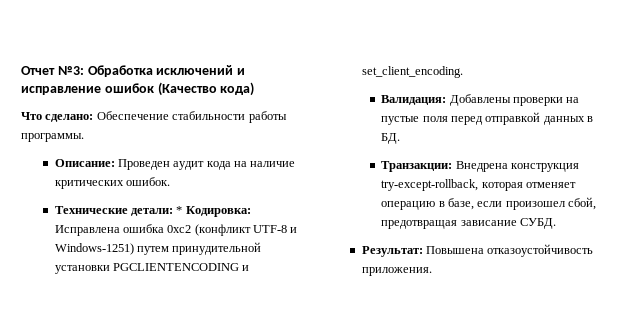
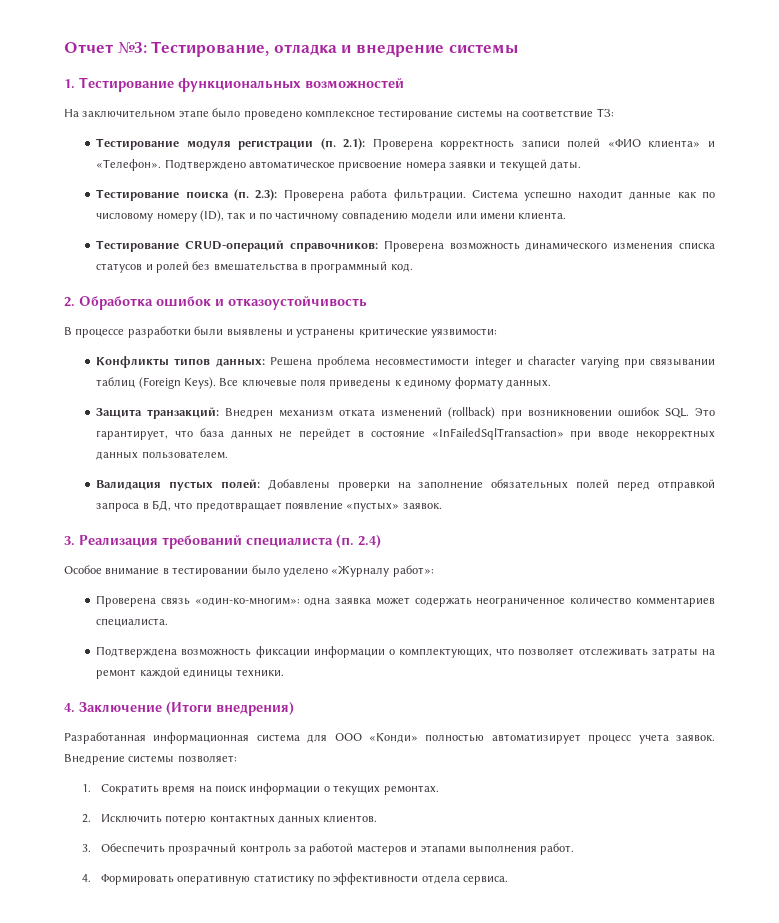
[87,65,246,77] [21,82,255,96] [21,111,287,123] [21,133,84,142] [54,159,296,170] [54,177,170,189] [54,206,251,217] [54,224,298,236] [54,242,262,255] [54,263,250,274] [361,66,463,78] [381,94,580,106] [381,112,594,125] [381,133,401,144] [381,161,580,172] [381,179,577,191] [381,197,597,210] [381,218,557,229] [361,244,594,257] [361,267,432,276] Обработка исключений и исправление ошибок (Качество кода) // Что сделано: Обеспечение стабильности работы программы. // Описание: Проведен аудит кода на наличие критических ошибок. // Технические детали: * Кодировка: Исправлена ошибка 0xc2 (конфликт UTF-8 и Windows-1251) путем принудительной установки PGCLIENTENCODING и set_client_encoding. // Валидация: Добавлены проверки на пустые поля перед отправкой данных в БД. // Транзакции: Внедрена конструкция try-except-rollback, которая отменяет операцию в базе, если произошел сбой, предотвращая зависание СУБД. // Результат: Повышена отказоустойчивость приложения. -> [151,41,518,57] [64,77,404,92] [64,108,614,120] [96,138,715,150] [96,159,582,171] [96,189,716,201] [96,210,567,222] [96,240,715,252] [96,261,413,273] [64,296,367,310] [64,326,497,338] [96,356,715,368] [96,377,551,389] [96,407,715,419] [96,428,715,440] [96,451,228,460] [96,479,715,491] [96,500,442,512] [64,534,381,549] [64,565,434,577] [96,595,715,607] [96,618,169,627] [96,646,715,658] [96,667,285,679] [64,701,294,716] [64,732,715,744] [64,754,237,765] [82,783,439,795] [82,814,378,825] [82,843,575,855] [82,873,509,885] Тестирование, отладка и внедрение системы // 1. Тестирование функциональных возможностей // На заключительном этапе было проведено комплексное тестирование системы на соответствие ТЗ: // Тестирование модуля регистрации (п. 2.1): Проверена корректность записи полей «ФИО клиента» и «Телефон». Подтверждено автоматическое присвоение номера заявки и текущей даты. // Тестирование поиска (п. 2.3): Проверена работа фильтрации. Система успешно находит данные как по числовому номеру (ID), так и по частичному совпадению модели или имени клиента. // Тестирование CRUD-операций справочников: Проверена возможность динамического изменения списка статусов и ролей без вмешательства в программный код. // 2. Обработка ошибок и отказоустойчивость // В процессе разработки были выявлены и устранены критические уязвимости: // Конфликты типов данных: Решена проблема несовместимости integer и character varying при связывании таблиц (Foreign Keys). Все ключевые поля приведены к единому формату данных. // Защита транзакций: Внедрен механизм отката изменений (rollback) при возникновении ошибок SQL. Это гарантирует, что база данных не перейдет в состояние «InFailedSqlTransaction» при вводе некорректных данных пользователем. // Валидация пустых полей: Добавлены проверки на заполнение обязательных полей перед отправкой запроса в БД, что предотвращает появление «пустых» заявок. // 3. Реализация требований специалиста (п. 2.4) // Особое внимание в тестировании было уделено «Журналу работ»: // Проверена связь «один-ко-многим»: одна заявка может содержать неограниченное количество комментариев специалиста. // Подтверждена возможность фиксации информации о комплектующих, что позволяет отслеживать затраты на ремонт каждой единицы техники. // 4. Заключение (Итоги внедрения) // Разработанная информационная система для ООО «Конди» полностью автоматизирует процесс учета заявок. Внедрение системы позволяет: // 1. Сократить время на поиск информации о текущих ремонтах. // 2. Исключить потерю контактных данных клиентов. // 3. Обеспечить прозрачный контроль за работой мастеров и этапами выполнения работ. // 4. Формировать оперативную статистику по эффективности отдела сервиса.

